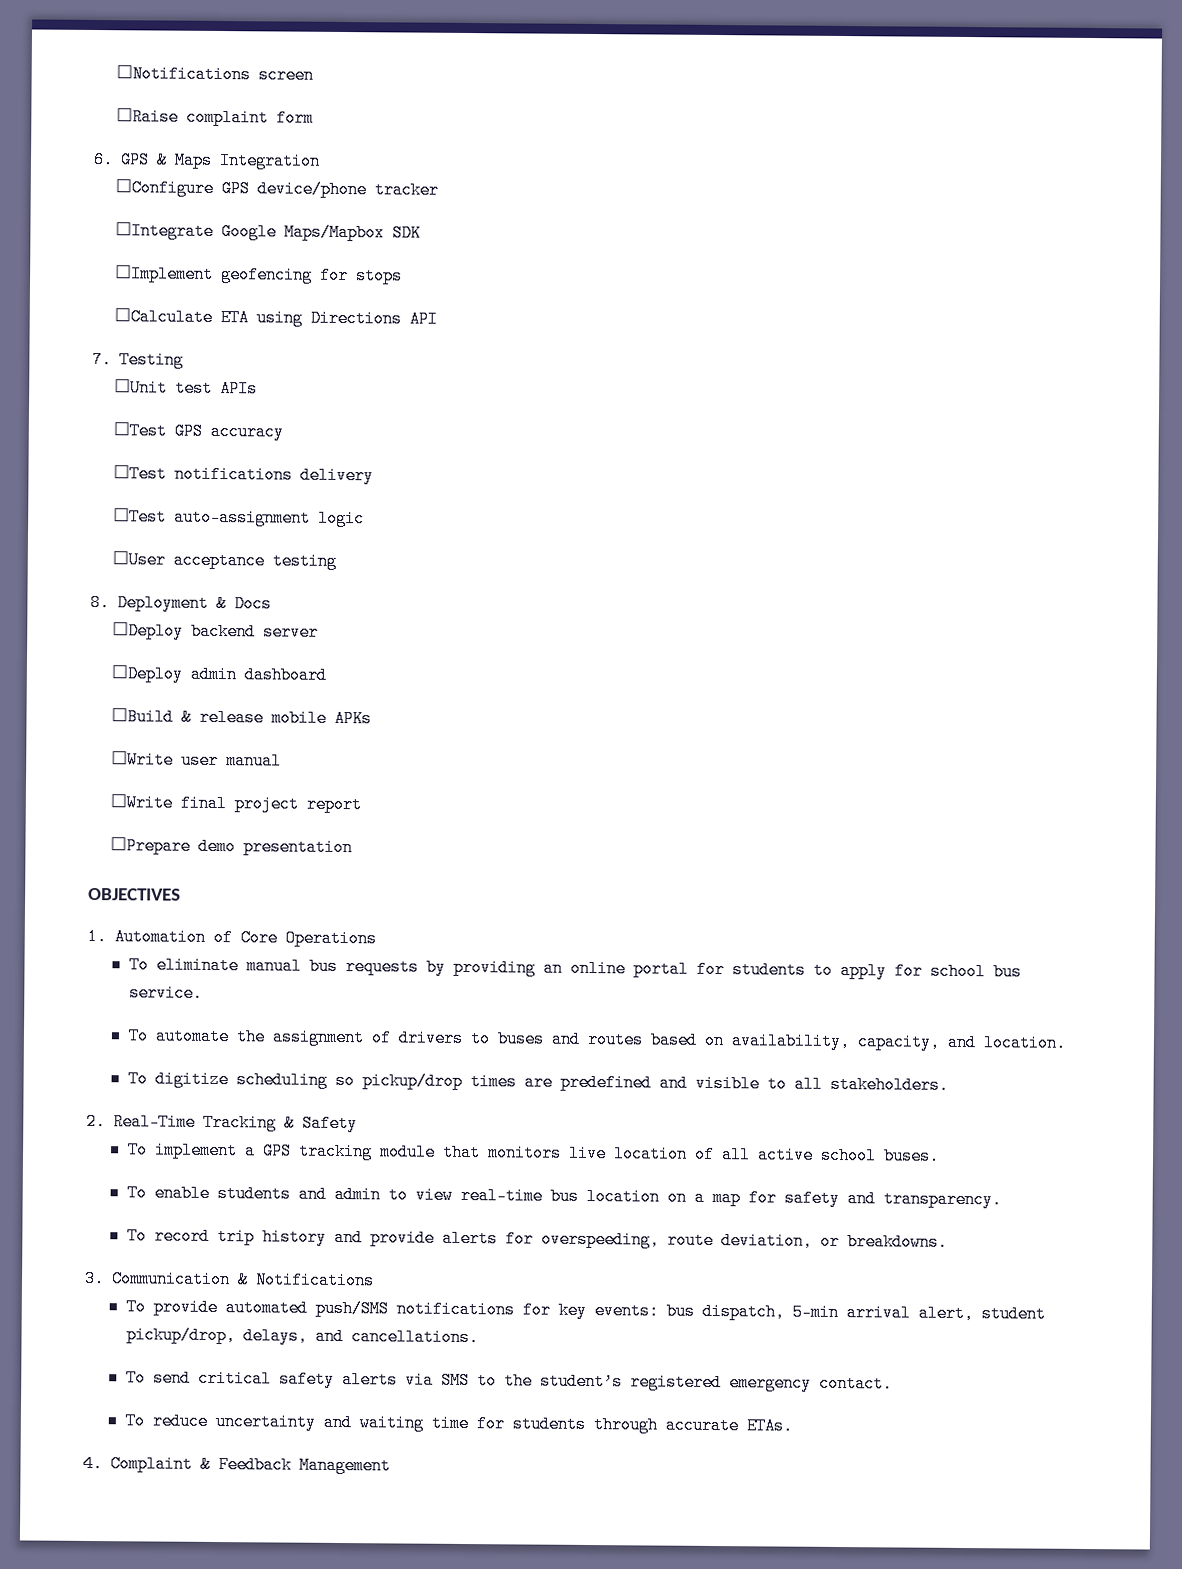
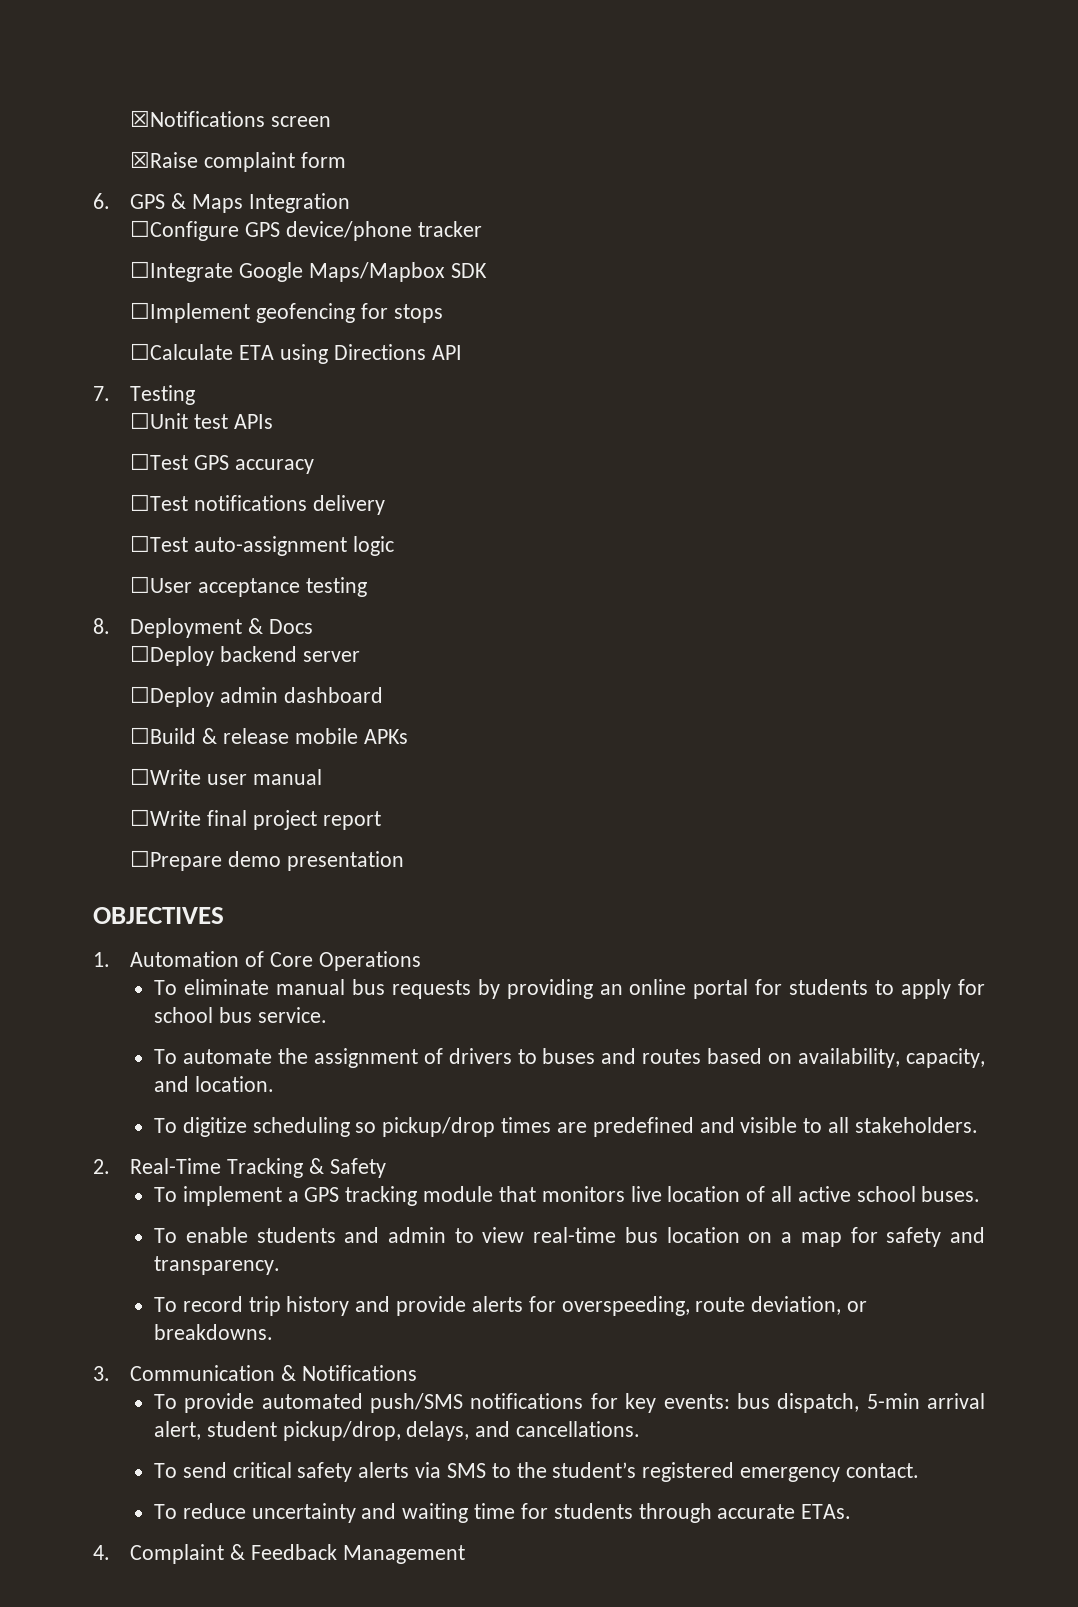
[115,64,251,84] ☐Notifications -> [130,110,266,127] ☒Notifications
[115,107,179,126] ☐Raise -> [130,151,199,168] ☒Raise

